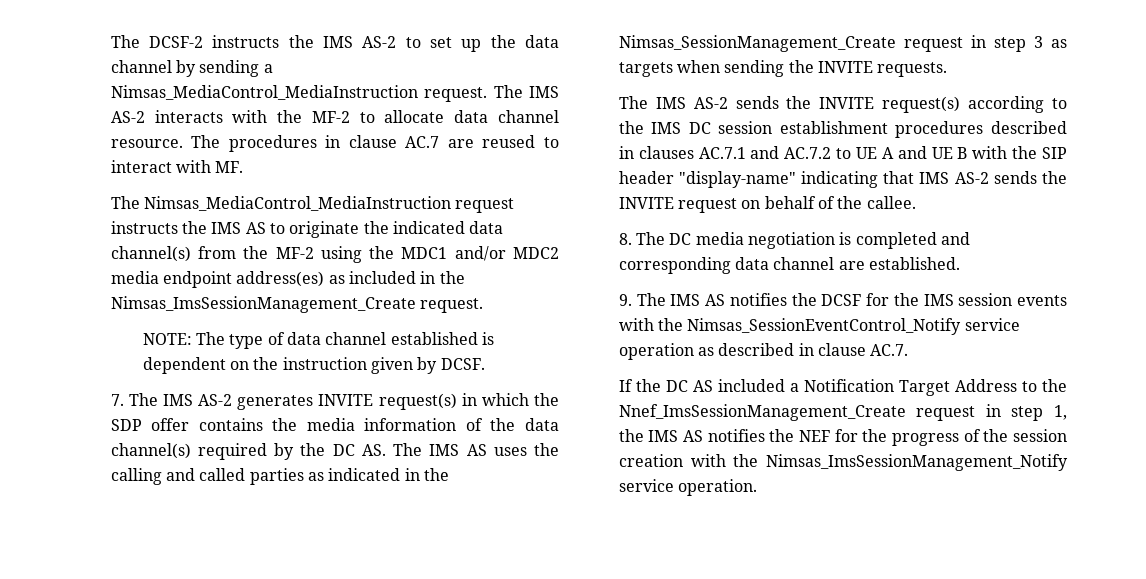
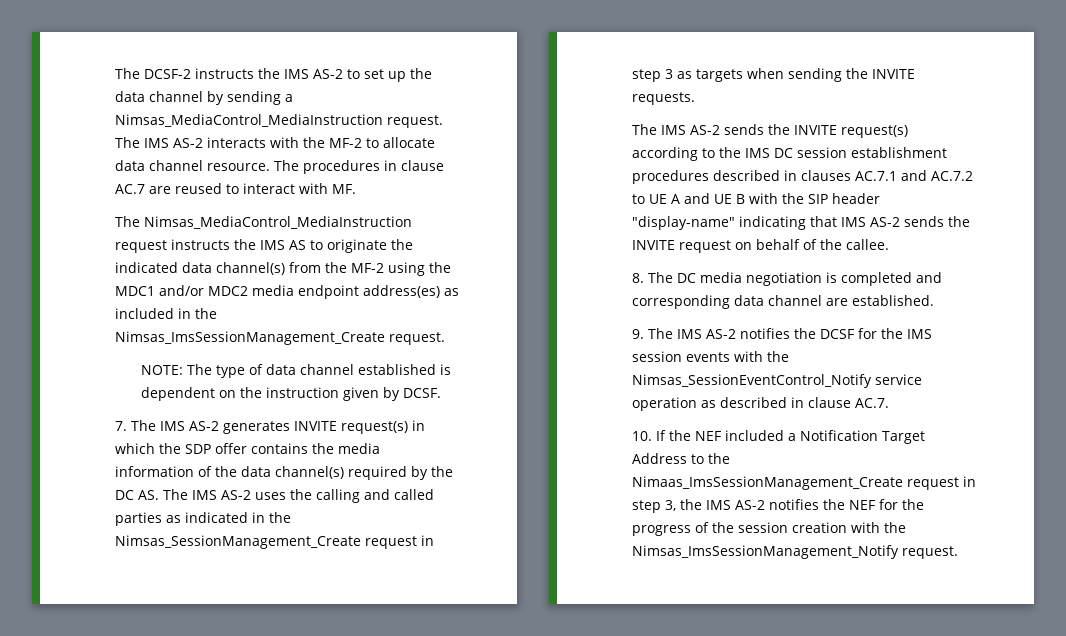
[466,444,487,456] AS -> [220,490,251,500] AS-2
[705,294,726,306] AS -> [705,329,736,339] AS-2
(909, 350) none -> [631,431,652,441] 10.
[665,380,713,392] DC AS -> [694,431,721,441] NEF
[618,404,1067,421] [618,429,704,442] Nnef_ImsSessionManagement_Create request in step 1, the IMS AS -> [631,476,976,490] [631,499,765,513] Nimaas_ImsSessionManagement_Create request in step 3, the IMS AS-2
[618,479,758,496] service operation. -> [901,546,958,559] request.

